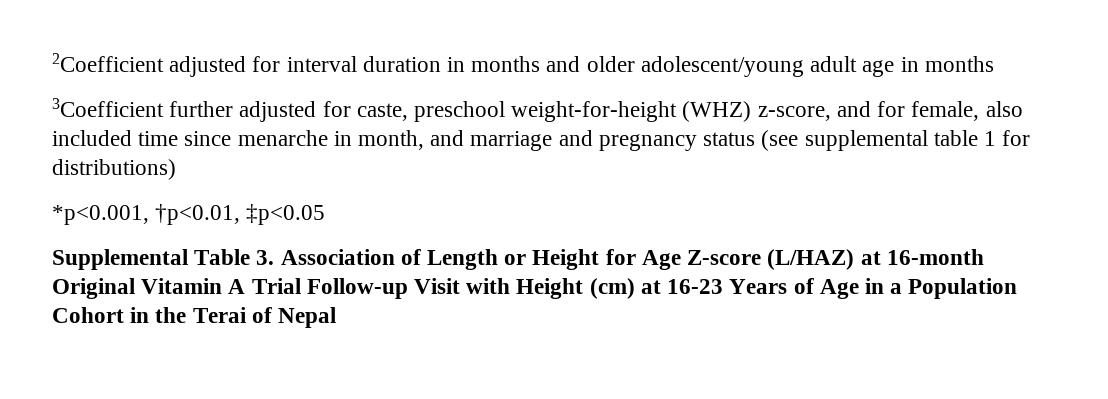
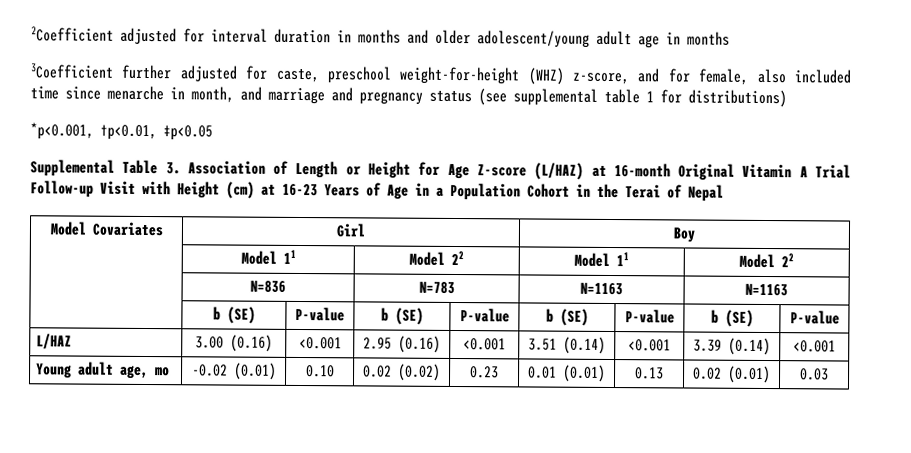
(337, 317) none -> [49,221,164,237] [336,223,366,238] [673,227,695,243] [240,249,296,265] [409,250,464,266] [574,252,629,267] [739,253,794,269] [250,280,286,293] [418,281,455,294] [580,282,623,296] [745,283,788,297] [212,306,256,324] [295,306,345,322] [380,307,424,325] [459,308,510,323] [545,308,589,326] [624,309,675,324] [710,309,754,327] [789,310,840,325] [36,333,73,350] [195,334,273,352] [298,336,342,350] [363,335,441,353] [463,338,506,351] [528,336,606,354] [628,339,671,352] [693,337,771,356] [793,340,836,353] [36,361,171,380] [191,362,277,380] [305,365,335,378] [363,363,441,381] [470,366,499,379] [528,364,606,382] [635,367,664,380] [693,365,771,384] [800,368,829,381] // Model Covariates | Girl | Boy // | Model 11 | Model 22 | Model 11 | Model 22 // | N=836 | N=783 | N=1163 | N=1163 // | b (SE) | P-value | b (SE) | P-value | b (SE) | P-value | b (SE) | P-value // L/HAZ | 3.00 (0.16) | <0.001 | 2.95 (0.16) | <0.001 | 3.51 (0.14) | <0.001 | 3.39 (0.14) | <0.001 // Young adult age, mo | -0.02 (0.01) | 0.10 | 0.02 (0.02) | 0.23 | 0.01 (0.01) | 0.13 | 0.02 (0.01) | 0.03

